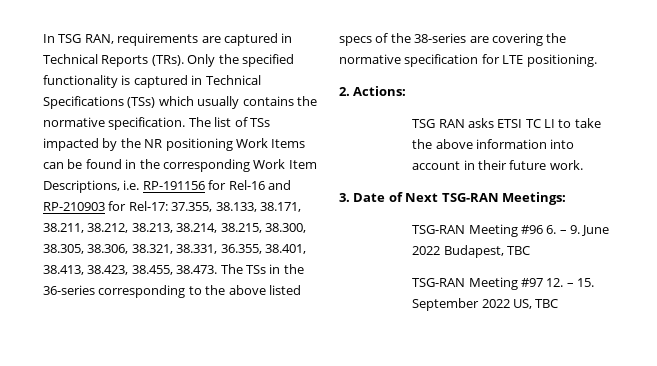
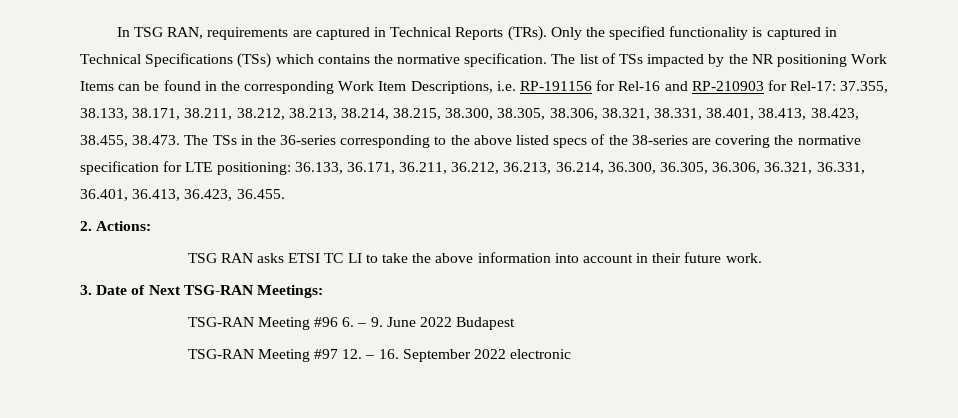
[197,96,240,109] usually -> (314, 59) none
[220,244,262,254] 36.355, -> (703, 114) none
[526,54,597,67] positioning. -> [216,162,865,175] [80,189,285,201] positioning: 36.133, 36.171, 36.211, 36.212, 36.213, 36.214, 36.300, 36.305, 36.306, 36.321, 36.331, 36.401, 36.413, 36.423, 36.455.
[443,245,530,258] Budapest, TBC -> [456,317,516,330] Budapest
[576,278,594,287] 15. -> [378,349,399,359] 16.
[512,299,559,309] US, TBC -> [510,349,572,359] electronic

